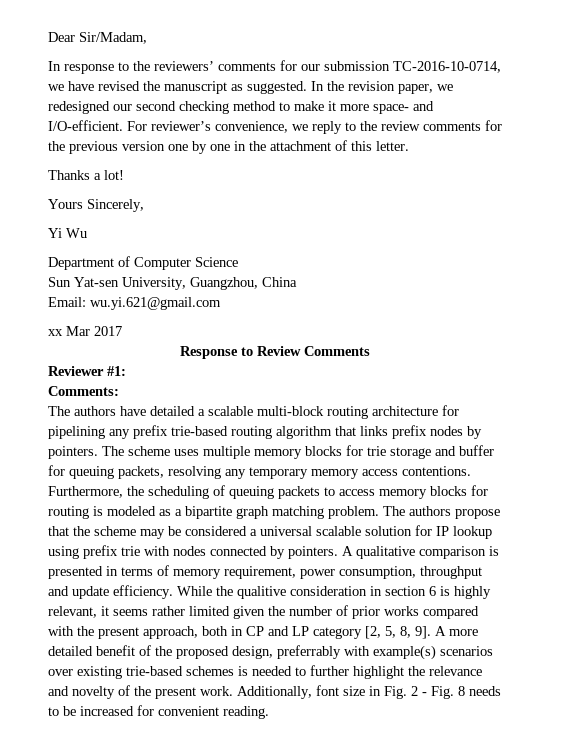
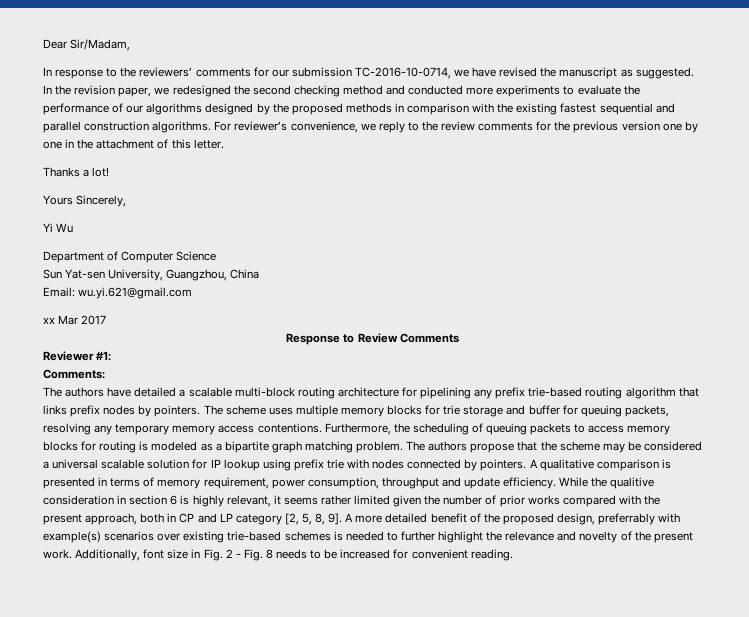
[113,104,132,111] our -> [233,85,250,95] the
[279,101,434,114] [48,120,123,131] to make it more space- and I/O-efficient. -> [386,85,640,97] [43,103,675,115] [43,121,212,133] and conducted more experiments to evaluate the performance of our algorithms designed by the proposed methods in comparison with the existing fastest sequential and parallel construction algorithms.

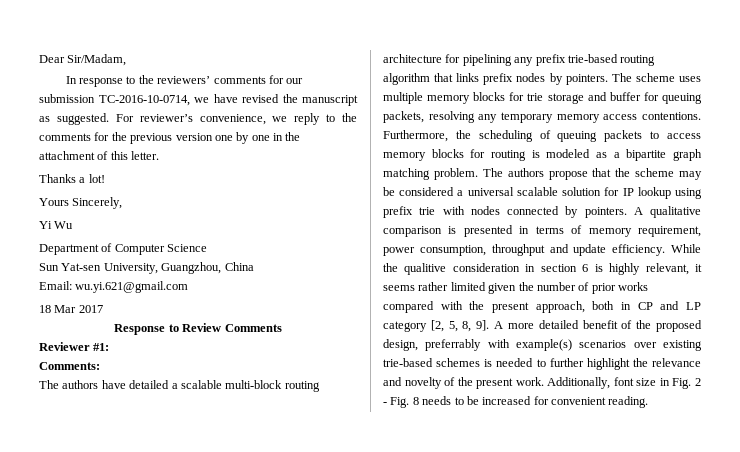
[43,85,640,97] [43,103,675,115] [43,121,212,133] In the revision paper, we redesigned the second checking method and conducted more experiments to evaluate the performance of our algorithms designed by the proposed methods in comparison with the existing fastest sequential and parallel construction algorithms. -> (109, 119) none
[441,121,476,131] review -> (357, 117) none
[43,317,55,324] xx -> [39,305,51,313] 18

